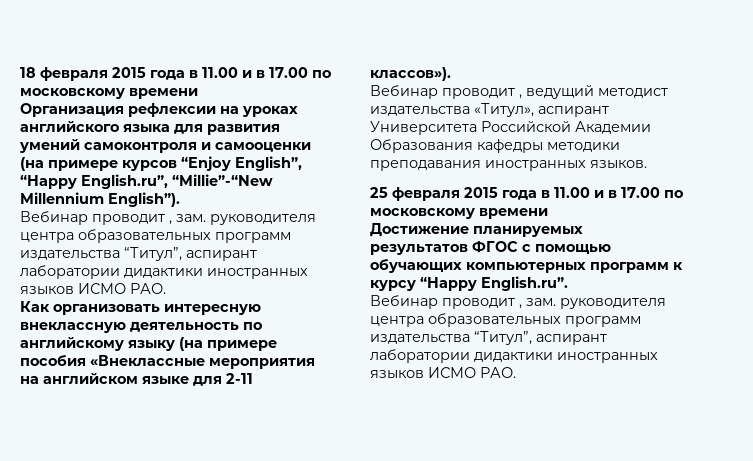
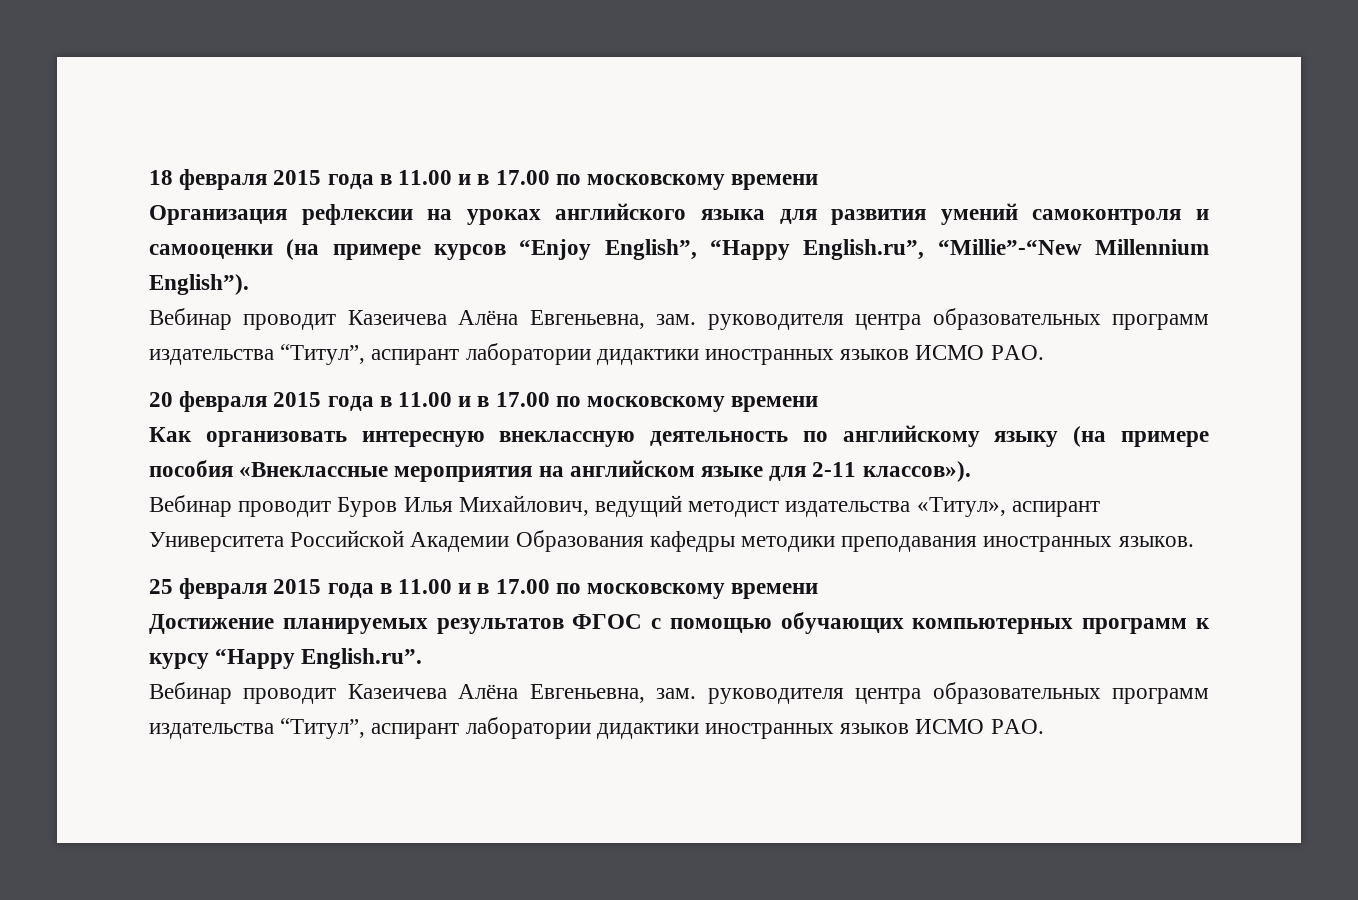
[169,220,172,225] , -> [347,310,645,329] Казеичева Алёна Евгеньевна,
(166, 288) none -> [149,391,819,412] // 20 февраля 2015 года в 11.00 и в 17.00 по московскому времени
[519,94,522,99] , -> [337,495,589,517] Буров Илья Михайлович,
[519,304,522,309] , -> [347,684,645,703] Казеичева Алёна Евгеньевна,

